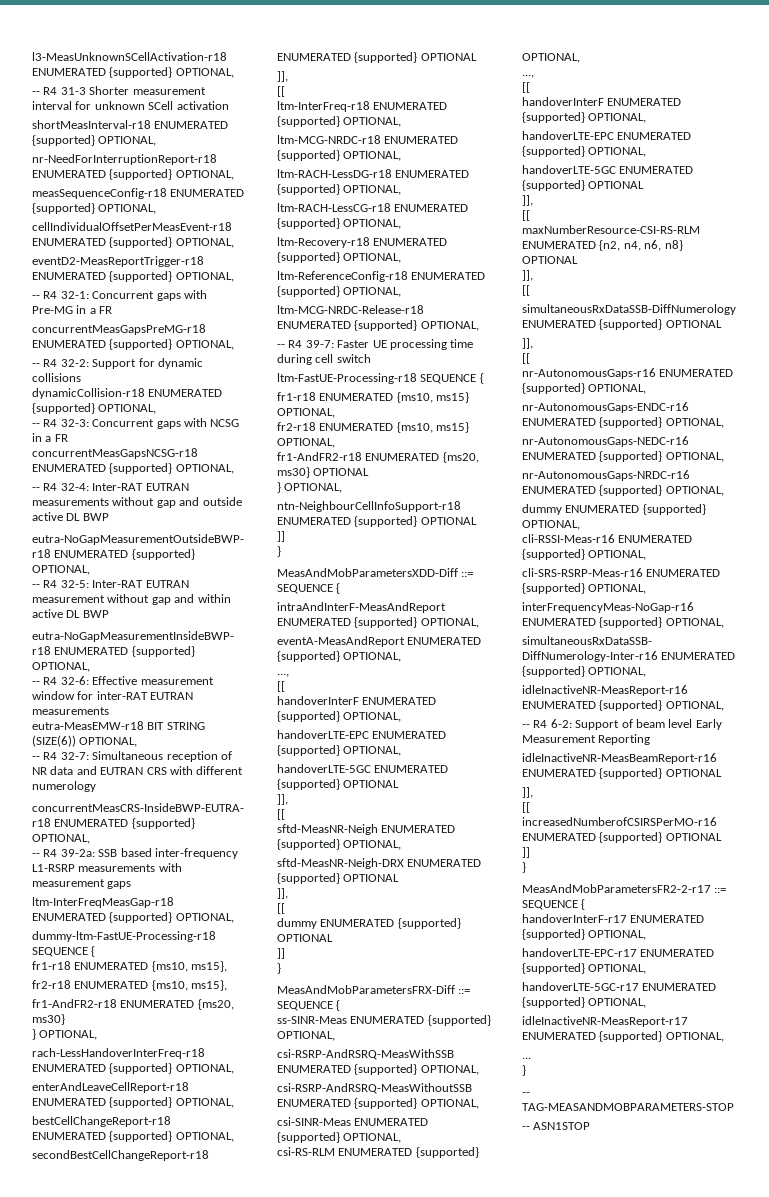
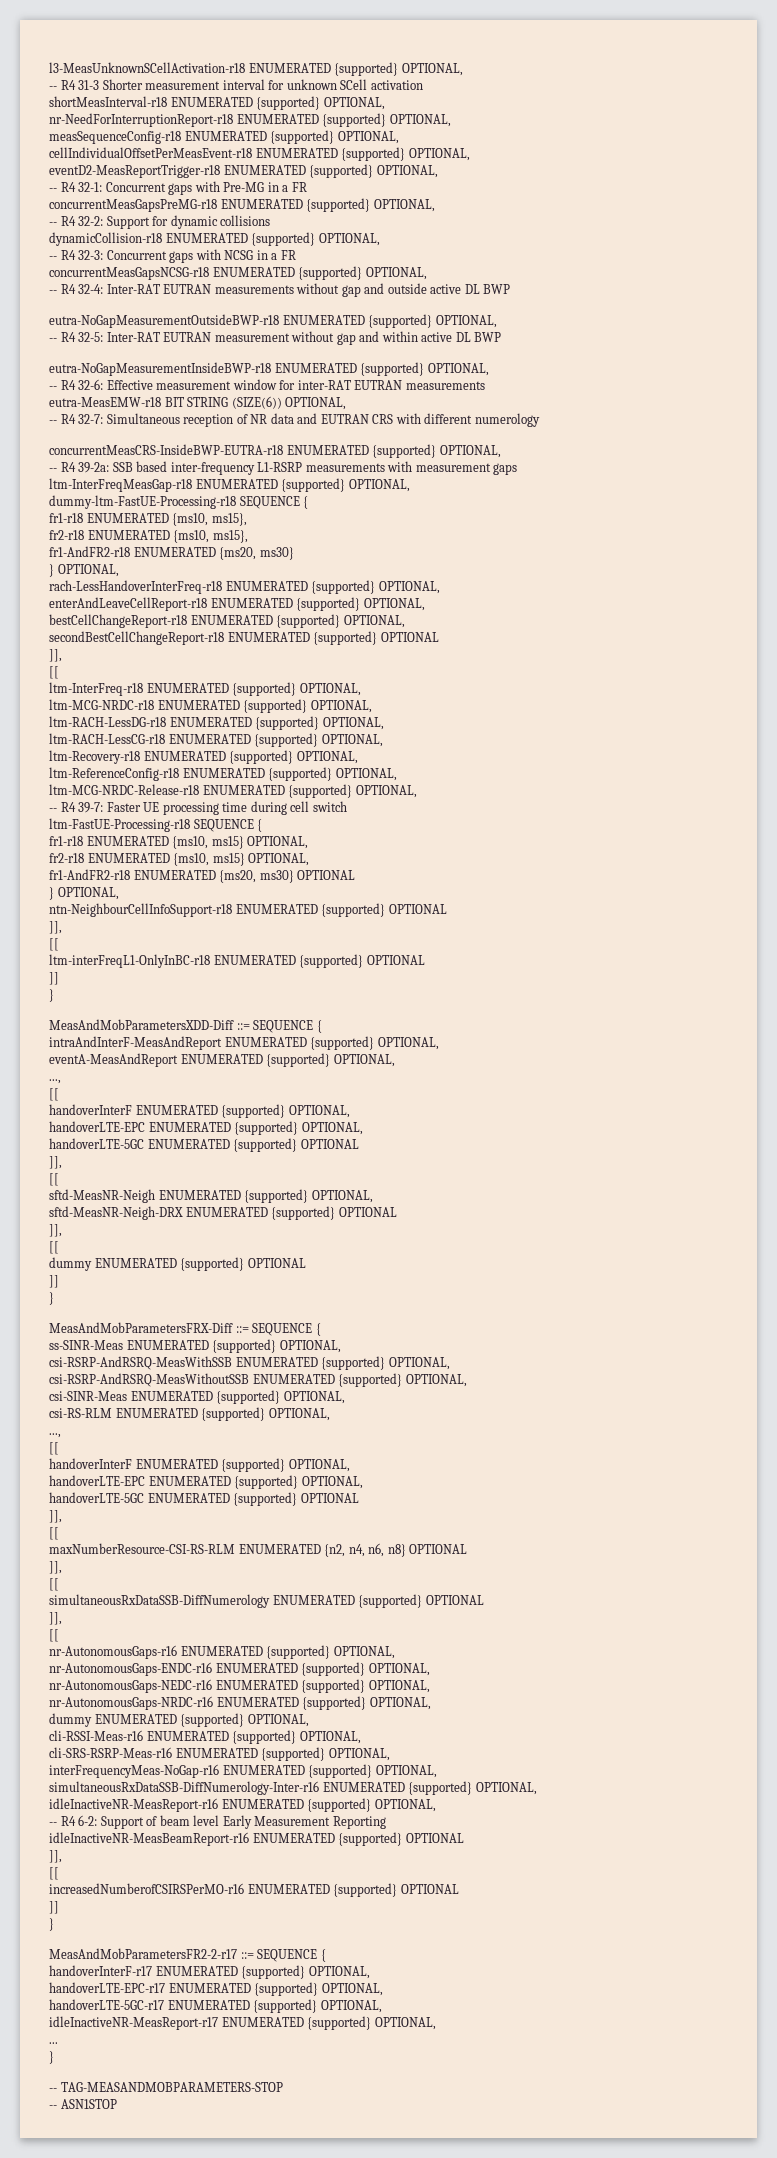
(477, 521) none -> [49,921,62,934] [49,938,59,951] [49,954,425,968] // ]], // [[ // ltm-interFreqL1-OnlyInBC-r18 ENUMERATED {supported} OPTIONAL

